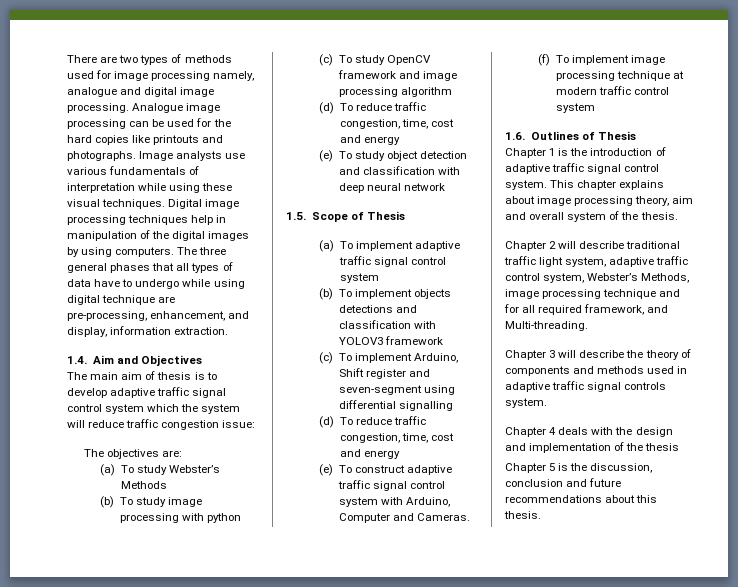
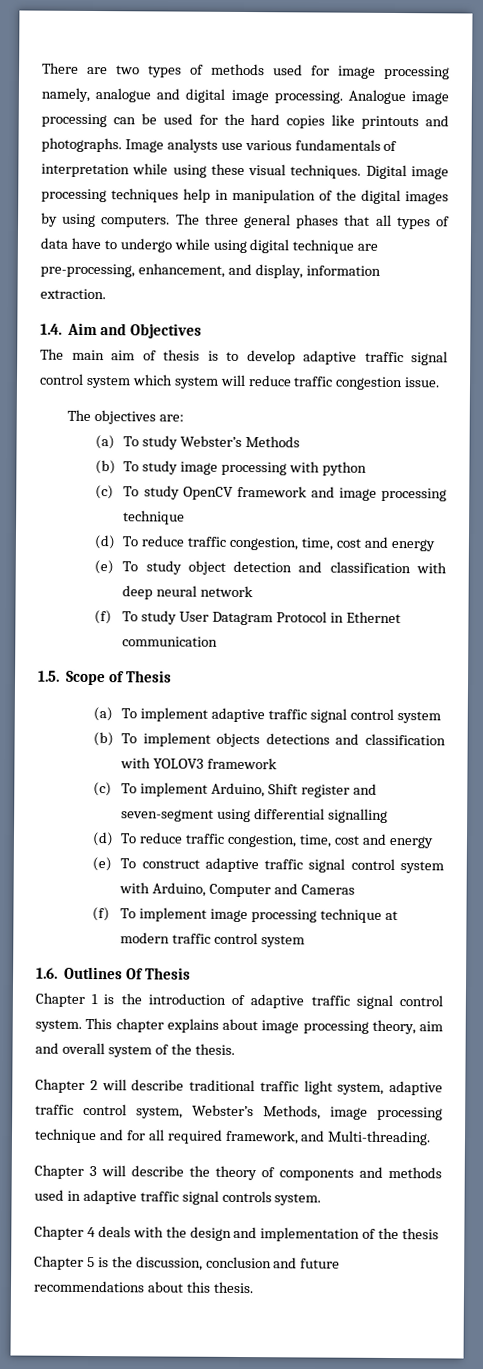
[181,404,199,412] the -> (173, 380) none
[222,420,256,428] issue: -> [404,377,441,388] issue.
[400,87,452,97] algorithm -> [123,510,186,525] technique
(446, 187) none -> [94,610,401,626] [122,636,219,647] // (f) To study User Datagram Protocol in Ethernet communication
[417,513,471,521] Cameras. -> [301,884,356,895] Cameras
[581,132,595,140] of -> [126,968,145,980] Of

